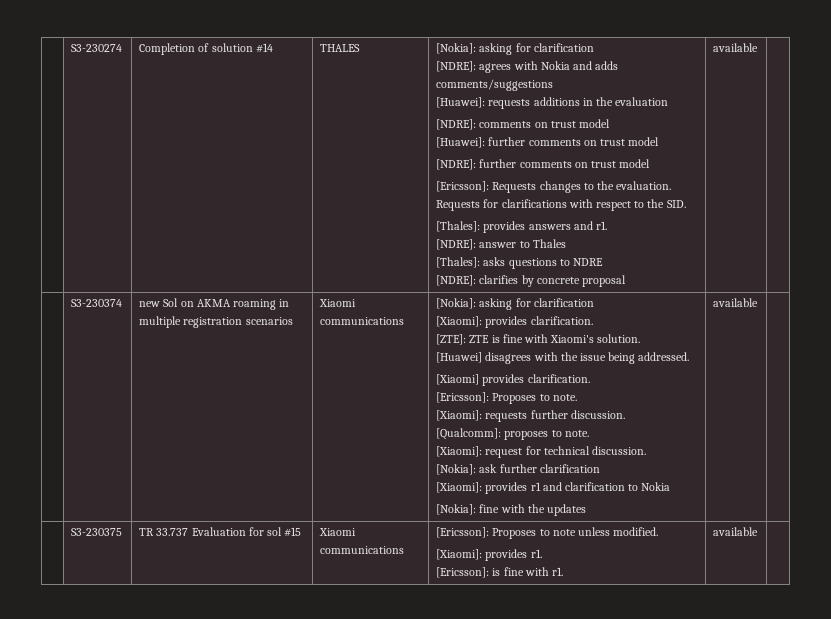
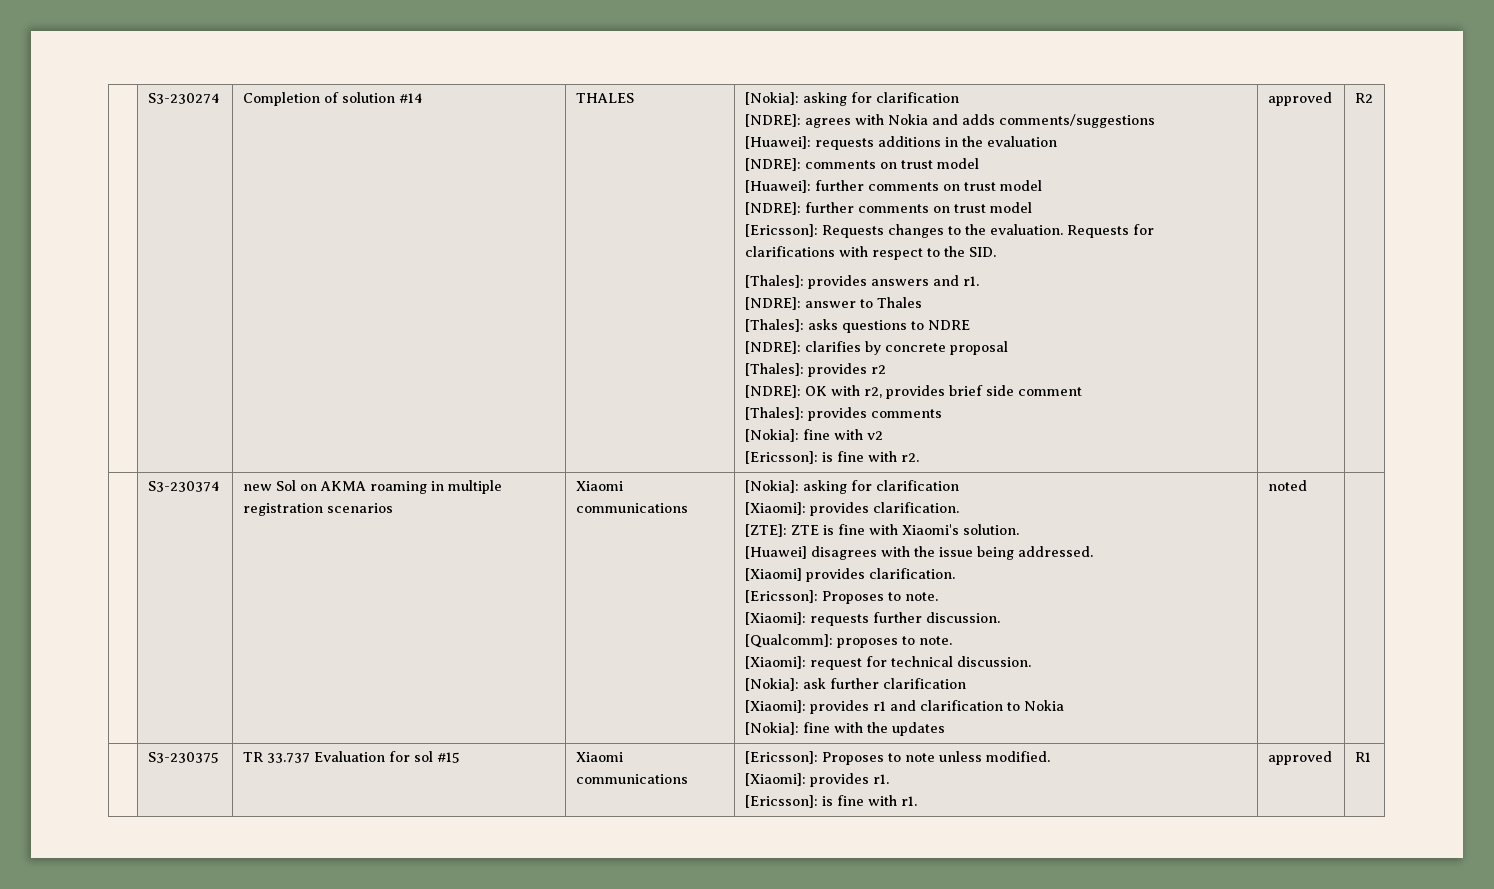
[713,43,759,52] | available | -> [744,363,886,377] [744,385,1082,399] [744,407,942,421] [744,429,883,442] [744,451,919,464] [1267,92,1332,106] [1354,93,1373,103] // [Thales]: provides r2 // [NDRE]: OK with r2, provides brief side comment // [Thales]: provides comments // [Nokia]: fine with v2 // [Ericsson]: is fine with r2. | approved | R2
[713,298,759,307] available -> [1267,480,1307,491] noted
[713,527,759,536] available | -> [1267,751,1332,765] [1354,752,1371,762] approved | R1

